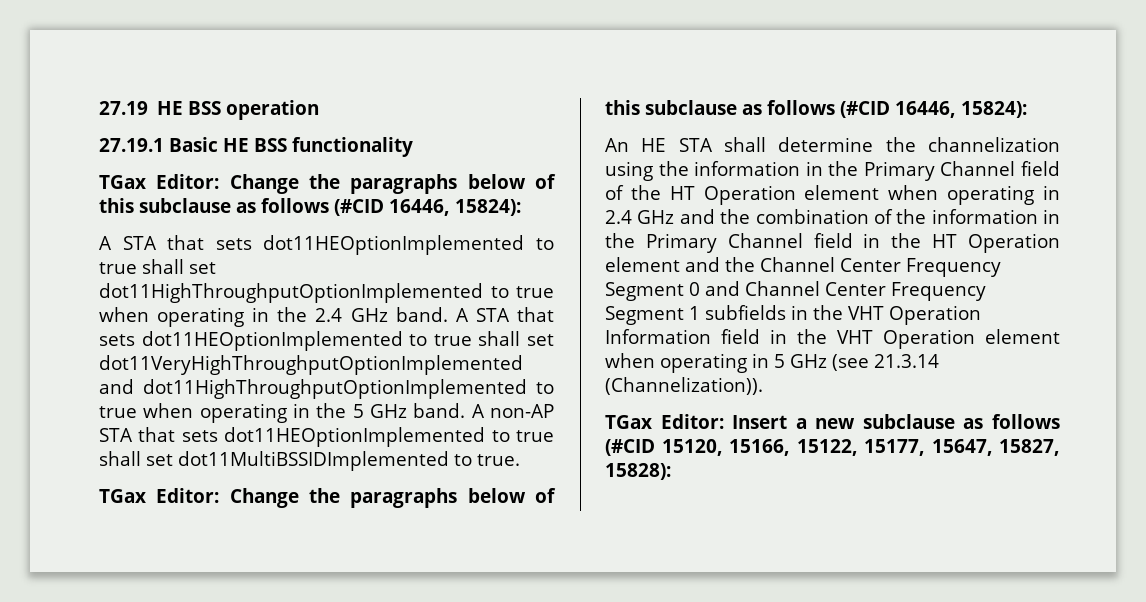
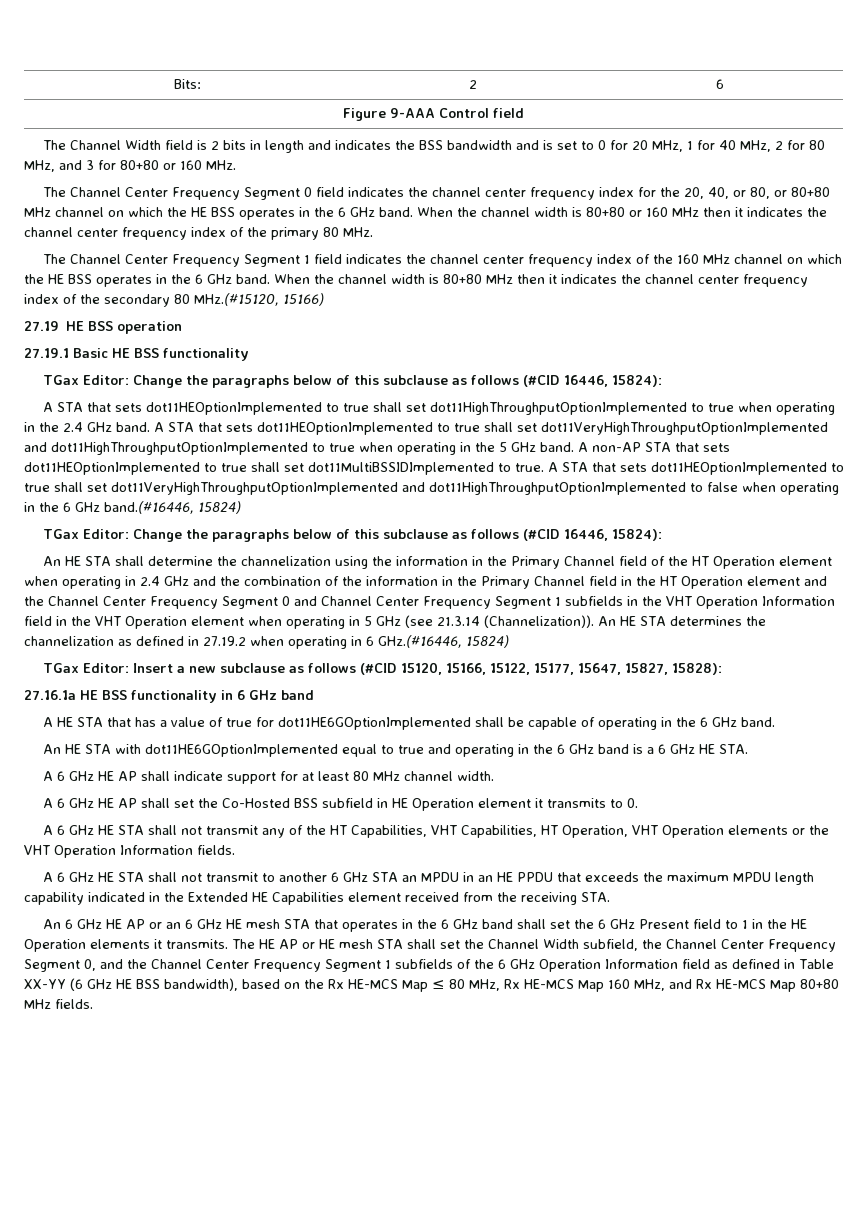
(99, 108) none -> [173,79,201,89] [469,80,477,89] [715,79,724,89] [343,108,524,121] [43,140,826,153] [24,160,236,172] [43,187,831,200] [24,207,827,220] [24,227,373,240] [43,254,843,267] [24,274,808,287] [24,293,324,307] Bits: | 2 | 6 // Figure 9-AAA Control field // The Channel Width field is 2 bits in length and indicates the BSS bandwidth and is set to 0 for 20 MHz, 1 for 40 MHz, 2 for 80 MHz, and 3 for 80+80 or 160 MHz. // The Channel Center Frequency Segment 0 field indicates the channel center frequency index for the 20, 40, or 80, or 80+80 MHz channel on which the HE BSS operates in the 6 GHz band. When the channel width is 80+80 or 160 MHz then it indicates the channel center frequency index of the primary 80 MHz. // The Channel Center Frequency Segment 1 field indicates the channel center frequency index of the 160 MHz channel on which the HE BSS operates in the 6 GHz band. When the channel width is 80+80 MHz then it indicates the channel center frequency index of the secondary 80 MHz.(#15120, 15166) //
(520, 460) none -> [548,462,844,475] [24,482,839,495] [24,501,241,514] A STA that sets dot11HEOptionImplemented to true shall set dot11VeryHighThroughputOptionImplemented and dot11HighThroughputOptionImplemented to false when operating in the 6 GHz band.(#16446, 15824)
(763, 386) none -> [598,616,766,626] [24,635,509,649] An HE STA determines the channelization as defined in 27.19.2 when operating in 6 GHz.(#16446, 15824)
(671, 471) none -> [24,690,314,703] [43,717,776,730] [43,744,749,757] [43,771,495,784] [43,798,639,811] [43,825,830,838] [24,845,235,858] [43,872,815,885] [24,892,610,905] [43,919,808,932] [24,939,836,952] [24,959,834,972] [24,978,839,992] [24,999,93,1009] // 27.16.1a HE BSS functionality in 6 GHz band // A HE STA that has a value of true for dot11HE6GOptionImplemented shall be capable of operating in the 6 GHz band. // An HE STA with dot11HE6GOptionImplemented equal to true and operating in the 6 GHz band is a 6 GHz HE STA. // A 6 GHz HE AP shall indicate support for at least 80 MHz channel width. // A 6 GHz HE AP shall set the Co-Hosted BSS subfield in HE Operation element it transmits to 0. // A 6 GHz HE STA shall not transmit any of the HT Capabilities, VHT Capabilities, HT Operation, VHT Operation elements or the VHT Operation Information fields. // A 6 GHz HE STA shall not transmit to another 6 GHz STA an MPDU in an HE PPDU that exceeds the maximum MPDU length capability indicated in the Extended HE Capabilities element received from the receiving STA. // An 6 GHz HE AP or an 6 GHz HE mesh STA that operates in the 6 GHz band shall set the 6 GHz Present field to 1 in the HE Operation elements it transmits. The HE AP or HE mesh STA shall set the Channel Width subfield, the Channel Center Frequency Segment 0, and the Channel Center Frequency Segment 1 subfields of the 6 GHz Operation Information field as defined in Table XX-YY (6 GHz HE BSS bandwidth), based on the Rx HE-MCS Map ≤ 80 MHz, Rx HE-MCS Map 160 MHz, and Rx HE-MCS Map 80+80 MHz fields.

